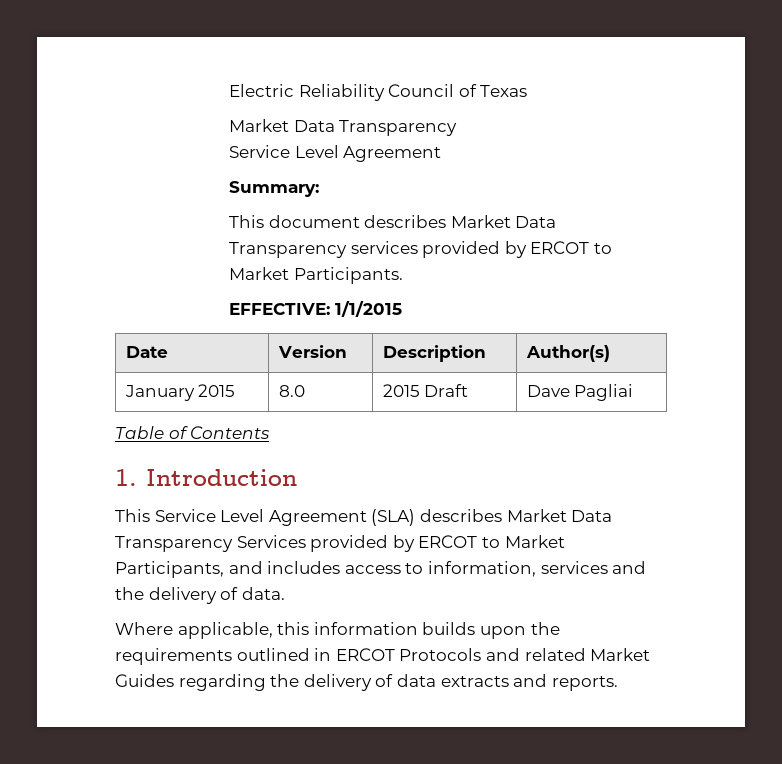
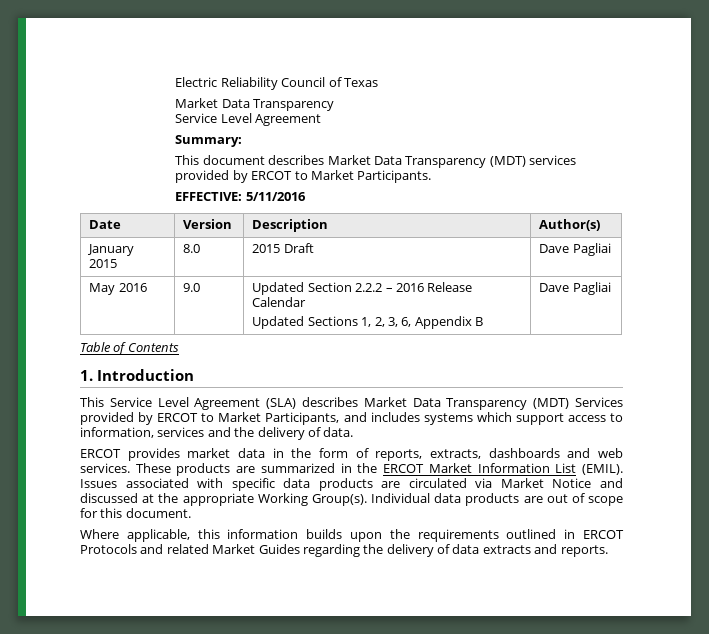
(348, 250) none -> [489,156,526,167] (MDT)
[334,301,402,317] 1/1/2015 -> [245,192,306,201] 5/11/2016
(634, 392) none -> [89,283,147,295] [183,283,201,292] [252,282,473,295] [252,297,307,307] [252,316,484,329] [539,282,611,295] // May 2016 | 9.0 | Updated Section 2.2.2 – 2016 Release Calendar // Updated Sections 1, 2, 3, 6, Appendix B | Dave Pagliai
(233, 544) none -> [533,398,570,409] (MDT)
(341, 567) none -> [423,412,564,425] systems which support
(285, 593) none -> [80,448,623,461] [80,463,624,476] [80,478,624,491] [80,493,624,506] [80,508,191,518] // ERCOT provides market data in the form of reports, extracts, dashboards and web services. These products are summarized in the ERCOT Market Information List (EMIL). Issues associated with specific data products are circulated via Market Notice and discussed at the appropriate Working Group(s). Individual data products are out of scope for this document.

